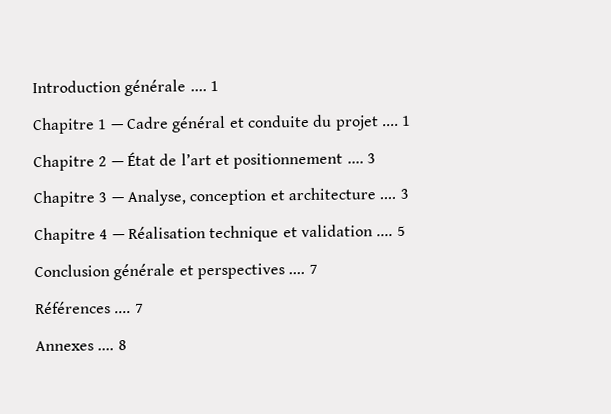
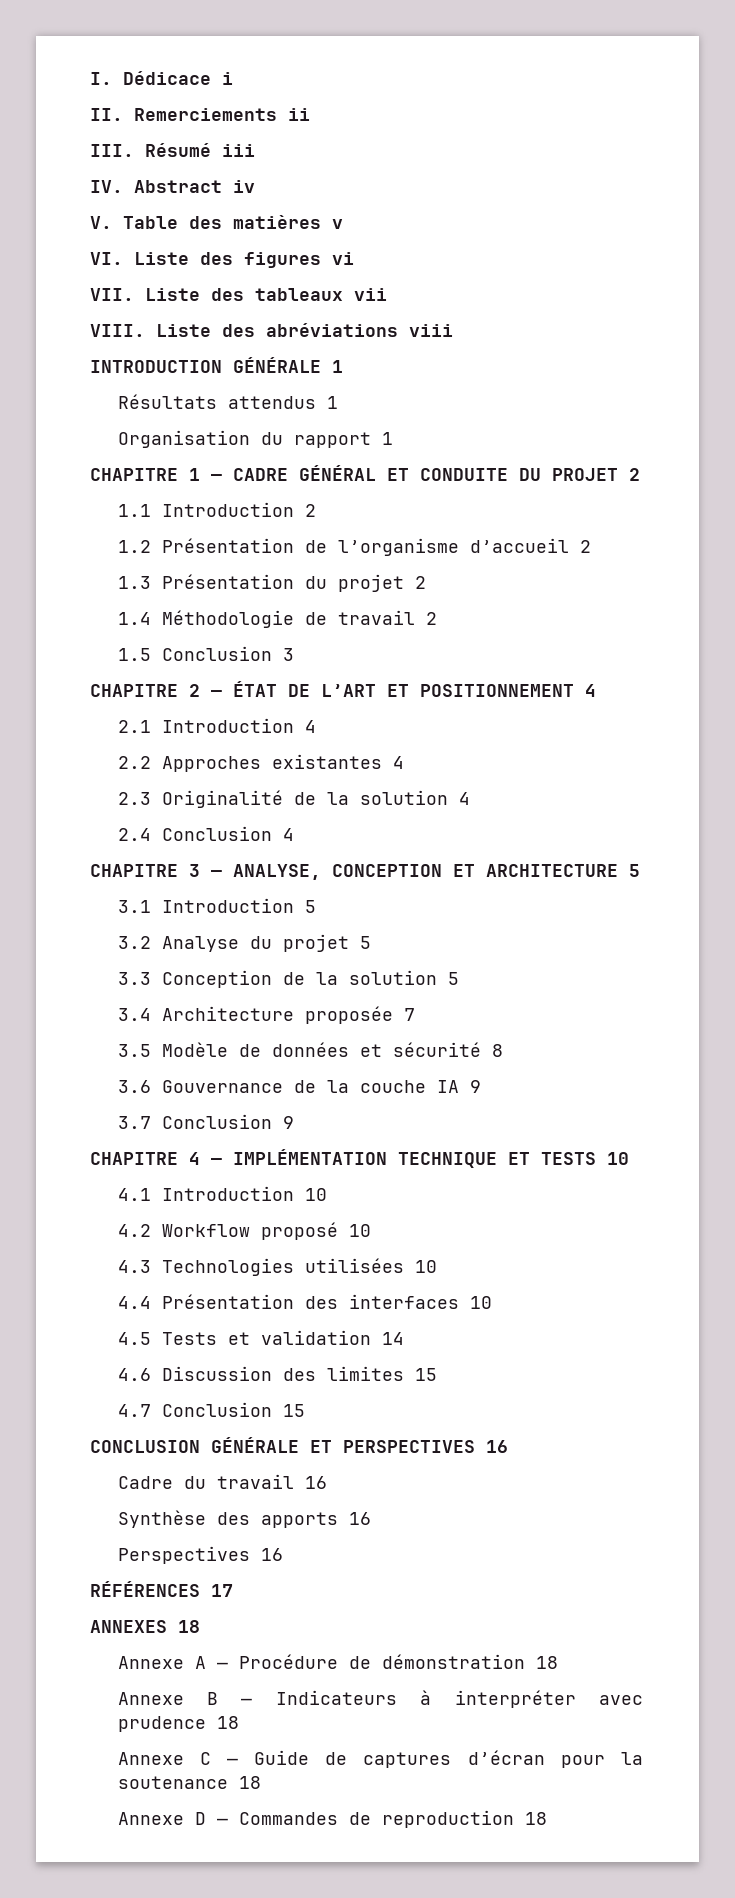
[32,79,219,97] [32,114,412,135] [33,151,376,172] [33,187,409,208] [34,224,406,245] [34,263,318,281] [35,301,144,315] [35,340,127,352] Introduction générale .... 1 // Chapitre 1 — Cadre général et conduite du projet .... 1 // Chapitre 2 — État de l’art et positionnement .... 3 // Chapitre 3 — Analyse, conception et architecture .... 3 // Chapitre 4 — Réalisation technique et validation .... 5 // Conclusion générale et perspectives .... 7 // Références .... 7 // Annexes .... 8 -> [90,71,233,85] [90,108,310,121] [90,143,255,157] [90,180,255,193] [90,215,343,229] [90,252,354,268] [90,288,387,301] [90,323,453,337] [90,357,343,373] [117,394,338,409] [117,430,393,448] [90,465,640,481] [117,502,316,517] [117,538,591,556] [117,574,426,592] [117,610,437,628] [117,646,294,661] [90,681,596,697] [117,718,316,733] [117,754,404,772] [117,790,470,808] [117,826,294,841] [90,864,640,880] [117,898,316,913] [117,934,371,952] [117,970,459,988] [117,1006,415,1024] [117,1042,503,1057] [117,1080,481,1093] [117,1114,294,1129] [90,1149,629,1168] [117,1186,327,1201] [117,1222,371,1240] [117,1258,437,1276] [117,1294,492,1309] [117,1330,404,1345] [117,1366,437,1381] [117,1402,305,1417] [90,1437,508,1453] [117,1474,327,1489] [117,1510,371,1528] [117,1546,283,1564] [90,1581,233,1597] [90,1620,200,1633] [117,1654,558,1669] [117,1690,643,1708] [117,1716,239,1732] [117,1750,643,1768] [117,1776,261,1789] [117,1810,547,1828] I. Dédicace i // II. Remerciements ii // III. Résumé iii // IV. Abstract iv // V. Table des matières v // VI. Liste des figures vi // VII. Liste des tableaux vii // VIII. Liste des abréviations viii // INTRODUCTION GÉNÉRALE 1 // Résultats attendus 1 // Organisation du rapport 1 // CHAPITRE 1 — CADRE GÉNÉRAL ET CONDUITE DU PROJET 2 // 1.1 Introduction 2 // 1.2 Présentation de l’organisme d’accueil 2 // 1.3 Présentation du projet 2 // 1.4 Méthodologie de travail 2 // 1.5 Conclusion 3 // CHAPITRE 2 — ÉTAT DE L’ART ET POSITIONNEMENT 4 // 2.1 Introduction 4 // 2.2 Approches existantes 4 // 2.3 Originalité de la solution 4 // 2.4 Conclusion 4 // CHAPITRE 3 — ANALYSE, CONCEPTION ET ARCHITECTURE 5 // 3.1 Introduction 5 // 3.2 Analyse du projet 5 // 3.3 Conception de la solution 5 // 3.4 Architecture proposée 7 // 3.5 Modèle de données et sécurité 8 // 3.6 Gouvernance de la couche IA 9 // 3.7 Conclusion 9 // CHAPITRE 4 — IMPLÉMENTATION TECHNIQUE ET TESTS 10 // 4.1 Introduction 10 // 4.2 Workflow proposé 10 // 4.3 Technologies utilisées 10 // 4.4 Présentation des interfaces 10 // 4.5 Tests et validation 14 // 4.6 Discussion des limites 15 // 4.7 Conclusion 15 // CONCLUSION GÉNÉRALE ET PERSPECTIVES 16 // Cadre du travail 16 // Synthèse des apports 16 // Perspectives 16 // RÉFÉRENCES 17 // ANNEXES 18 // Annexe A — Procédure de démonstration 18 // Annexe B — Indicateurs à interpréter avec prudence 18 // Annexe C — Guide de captures d’écran pour la soutenance 18 // Annexe D — Commandes de reproduction 18

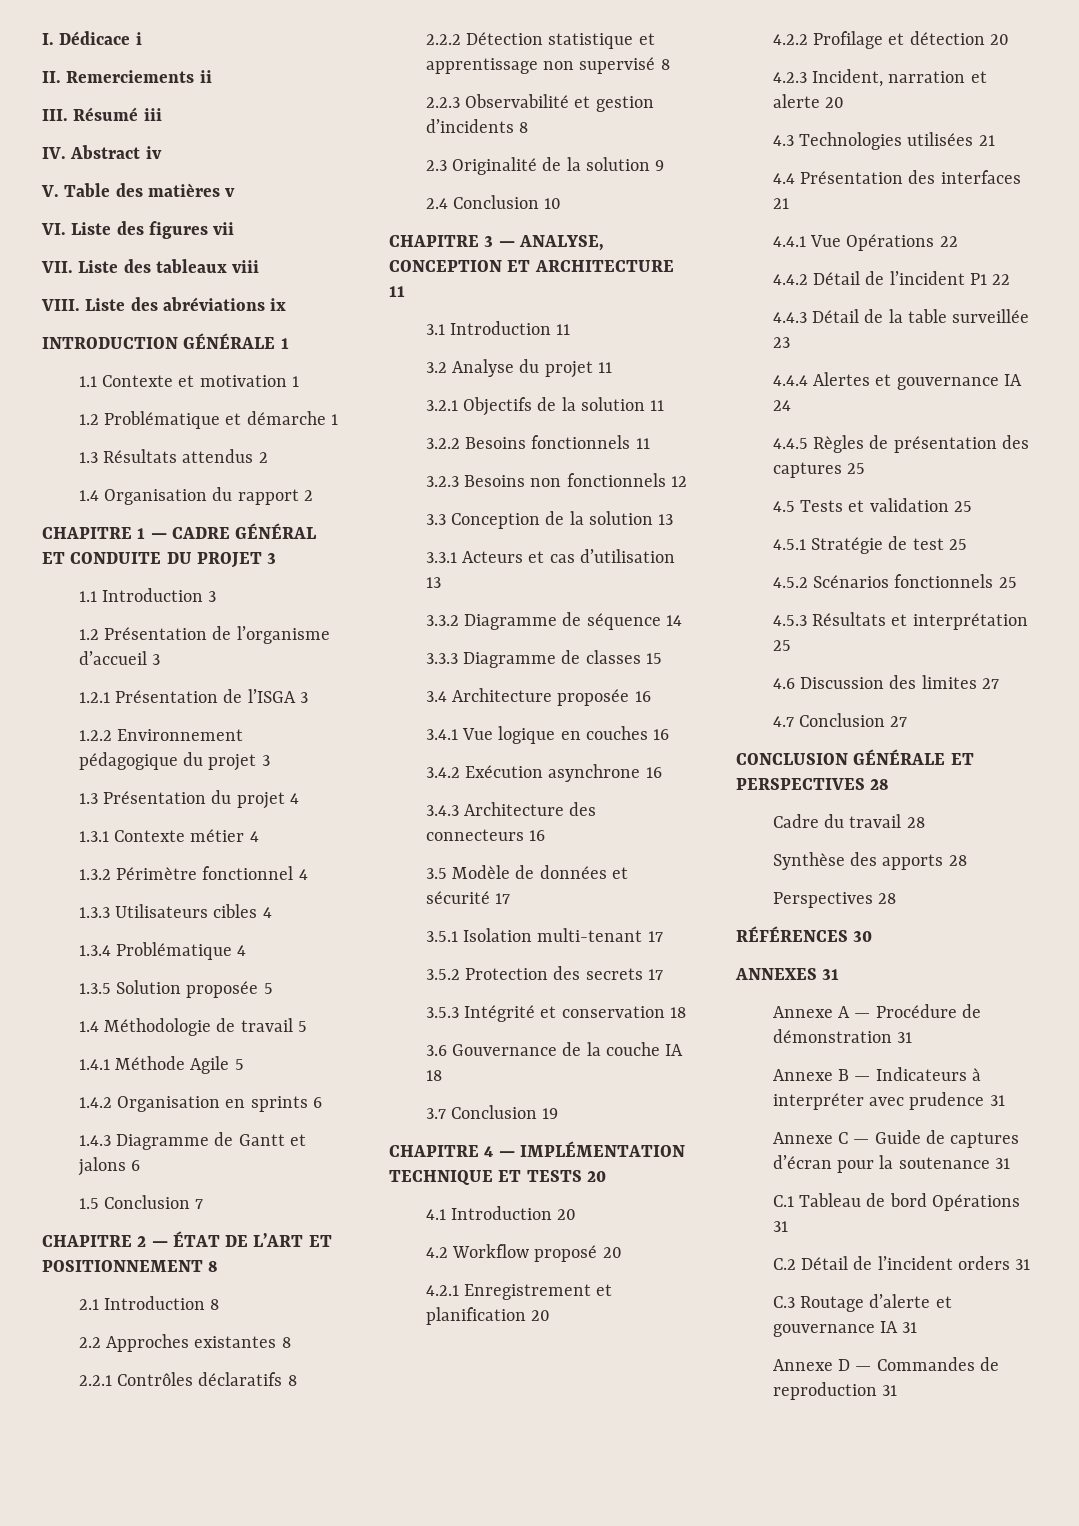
[332,252,354,265] vi -> [213,222,235,235] vii
[354,288,387,301] vii -> [232,260,260,273] viii
[409,324,453,337] viii -> [270,298,287,311] ix
[117,394,338,409] Résultats attendus 1 // -> [78,375,299,387] [78,411,338,429] [78,449,268,463] [78,490,99,501] 1.1 Contexte et motivation 1 // 1.2 Problématique et démarche 1 // 1.3 Résultats attendus 2 // 1.4
[381,432,393,445] 1 -> [303,490,313,501] 2
[629,468,640,481] 2 -> [267,553,277,564] 3
[304,504,316,517] 2 -> [208,591,217,602] 3
[579,540,591,553] [117,574,426,592] [117,610,437,628] 2 // 1.3 Présentation du projet 2 // 1.4 Méthodologie de travail 2 -> [151,654,160,665] [78,689,308,703] [78,729,243,741] [78,752,270,771] [78,790,299,809] [78,829,259,842] [78,866,308,880] [78,904,272,918] [78,942,247,960] [78,980,273,998] [78,1018,307,1036] [78,1056,244,1074] [78,1096,322,1112] [78,1132,306,1150] [77,1157,140,1176] 3 // 1.2.1 Présentation de l’ISGA 3 // 1.2.2 Environnement pédagogique du projet 3 // 1.3 Présentation du projet 4 // 1.3.1 Contexte métier 4 // 1.3.2 Périmètre fonctionnel 4 // 1.3.3 Utilisateurs cibles 4 // 1.3.4 Problématique 4 // 1.3.5 Solution proposée 5 // 1.4 Méthodologie de travail 5 // 1.4.1 Méthode Agile 5 // 1.4.2 Organisation en sprints 6 // 1.4.3 Diagramme de Gantt et jalons 6
[282,648,294,661] 3 -> [195,1199,204,1209] 7
[585,684,596,697] 4 -> [208,1261,219,1272] 8
[304,720,316,733] 4 -> [210,1299,220,1310] 8
[392,756,404,769] 4 -> [281,1337,291,1348] [78,1372,297,1386] [425,32,655,49] [425,57,670,74] [425,94,654,112] [425,119,528,133] 8 // 2.2.1 Contrôles déclaratifs 8 // 2.2.2 Détection statistique et apprentissage non supervisé 8 // 2.2.3 Observabilité et gestion d’incidents 8
[458,792,470,805] 4 -> [655,160,665,171] 9
[282,828,294,841] 4 -> [544,198,562,209] 10
[629,864,640,877] 5 -> [389,286,405,297] 11
[304,900,316,913] 5 -> [556,324,571,335] 11
[359,936,371,949] 5 -> [597,362,612,373] [425,397,665,416] [425,435,650,449] [425,473,687,487] 11 // 3.2.1 Objectifs de la solution 11 // 3.2.2 Besoins fonctionnels 11 // 3.2.3 Besoins non fonctionnels 12
[447,972,459,985] [117,1006,415,1024] 5 // 3.4 Architecture proposée 7 -> [658,514,674,525] [425,549,675,563] [425,577,441,588] [425,612,682,630] [425,650,662,668] [425,688,651,706] [425,726,670,744] [425,764,662,782] [425,802,597,816] [425,829,545,841] 13 // 3.3.1 Acteurs et cas d’utilisation 13 // 3.3.2 Diagramme de séquence 14 // 3.3.3 Diagramme de classes 15 // 3.4 Architecture proposée 16 // 3.4.1 Vue logique en couches 16 // 3.4.2 Exécution asynchrone 16 // 3.4.3 Architecture des connecteurs 16
[491,1044,503,1057] 8 -> [494,893,510,904] [425,928,663,942] [425,966,663,980] [425,1005,686,1022] 17 // 3.5.1 Isolation multi-tenant 17 // 3.5.2 Protection des secrets 17 // 3.5.3 Intégrité et conservation 18
[469,1080,481,1093] 9 -> [425,1070,442,1081] 18
[282,1116,294,1129] 9 -> [542,1108,559,1119] 19
[607,1152,629,1165] 10 -> [586,1171,606,1182] 20
[304,1188,327,1201] 10 -> [557,1209,577,1220] 20
[348,1224,371,1237] 10 -> [602,1247,622,1258] [425,1284,613,1300] [425,1307,550,1325] [772,31,1009,49] [772,69,987,87] [772,94,844,108] 20 // 4.2.1 Enregistrement et planification 20 // 4.2.2 Profilage et détection 20 // 4.2.3 Incident, narration et alerte 20
[414,1260,437,1273] 10 -> [978,135,995,146] 21
[469,1296,492,1309] [117,1330,404,1345] 10 // 4.5 Tests et validation 14 -> [772,198,789,209] [772,234,958,251] [772,271,1011,285] [772,309,1030,323] [772,337,790,348] [772,372,1022,390] [772,400,791,411] [772,435,1029,453] [772,462,865,478] [772,498,972,512] [772,536,967,554] [772,574,1017,588] [772,612,1028,630] [772,640,791,651] 21 // 4.4.1 Vue Opérations 22 // 4.4.2 Détail de l’incident P1 22 // 4.4.3 Détail de la table surveillée 23 // 4.4.4 Alertes et gouvernance IA 24 // 4.4.5 Règles de présentation des captures 25 // 4.5 Tests et validation 25 // 4.5.1 Stratégie de test 25 // 4.5.2 Scénarios fonctionnels 25 // 4.5.3 Résultats et interprétation 25
[414,1368,437,1381] 15 -> [981,678,999,689] 27
[282,1404,305,1417] 15 -> [890,716,908,727] 27
[486,1440,508,1453] 16 -> [870,779,890,790] 28
[304,1476,327,1489] 16 -> [906,817,925,828] 28
[348,1512,371,1525] 16 -> [948,855,967,866] 28
[260,1548,283,1561] 16 -> [877,893,896,904] 28
[211,1584,233,1597] 17 -> [853,931,873,942] 30
[178,1620,200,1633] 18 -> [822,969,840,980] 31
[535,1656,558,1669] 18 -> [896,1032,912,1043] 31
[216,1716,239,1729] 18 -> [989,1095,1005,1106] 31
[238,1776,261,1789] 18 -> [994,1158,1010,1169] [772,1193,1020,1211] [772,1221,788,1232] [772,1256,1031,1270] [772,1294,952,1312] [772,1321,918,1337] 31 // C.1 Tableau de bord Opérations 31 // C.2 Détail de l’incident orders 31 // C.3 Routage d’alerte et gouvernance IA 31
[524,1812,547,1825] 18 -> [881,1385,897,1396] 31

